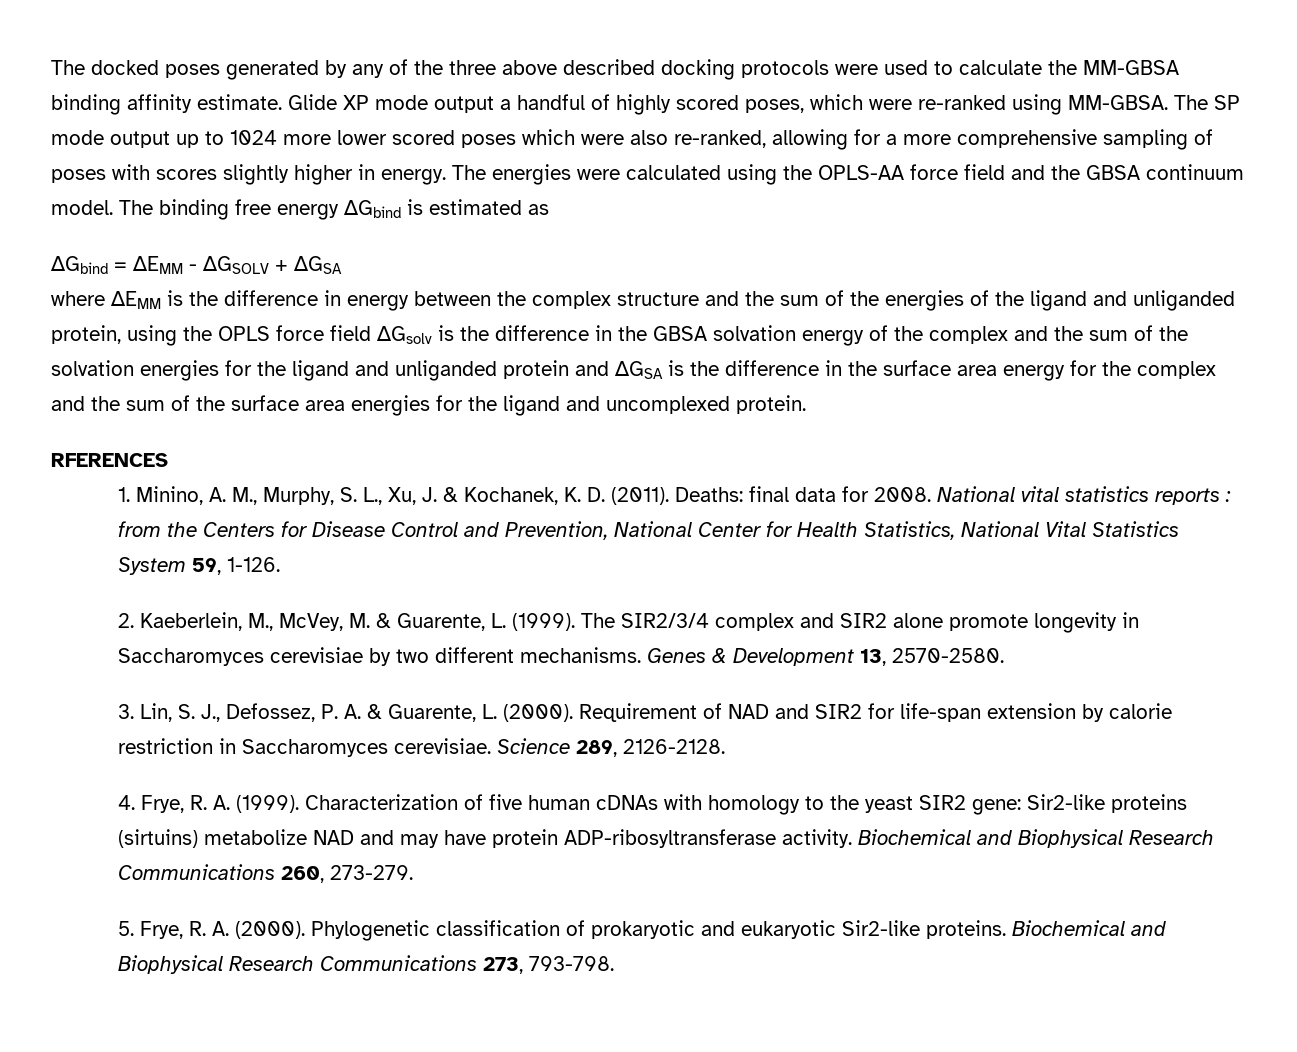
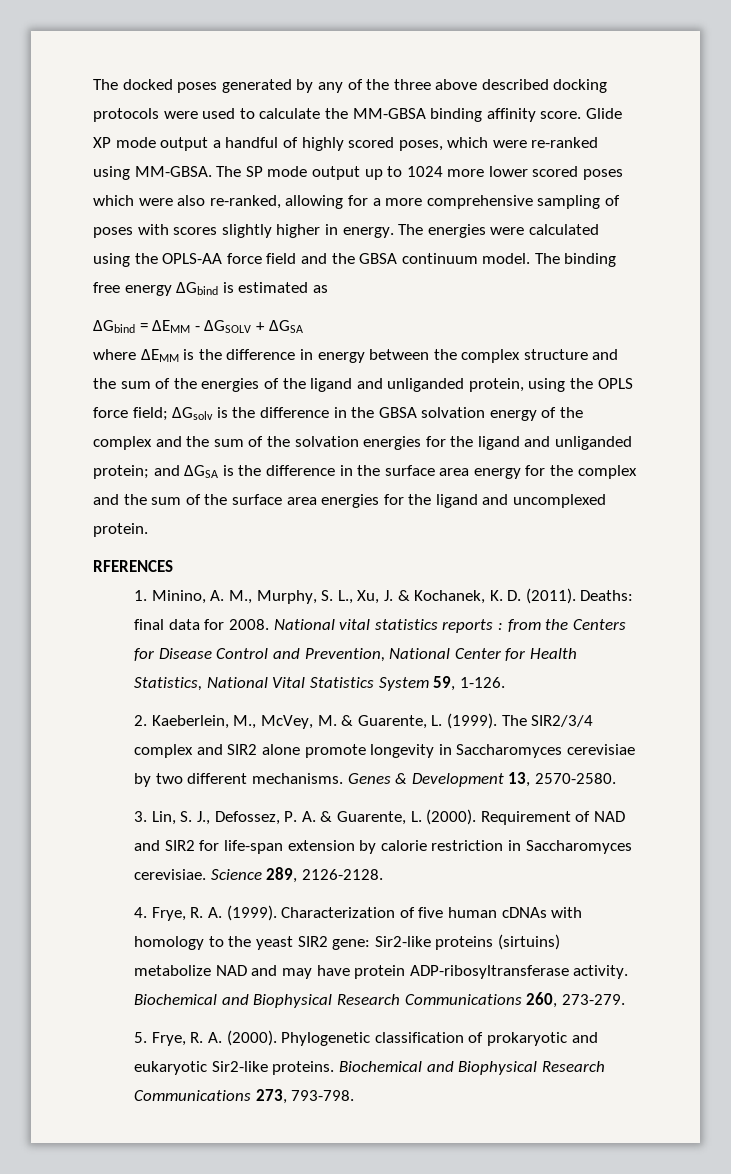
[197,94,282,110] estimate. -> [540,111,582,119] score.
[330,325,371,341] field -> [132,407,168,421] field;
[503,360,569,379] protein -> [93,465,149,479] protein;

